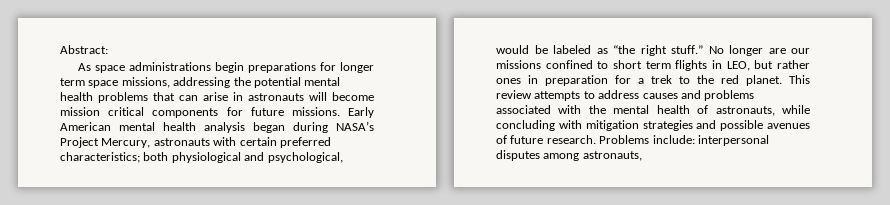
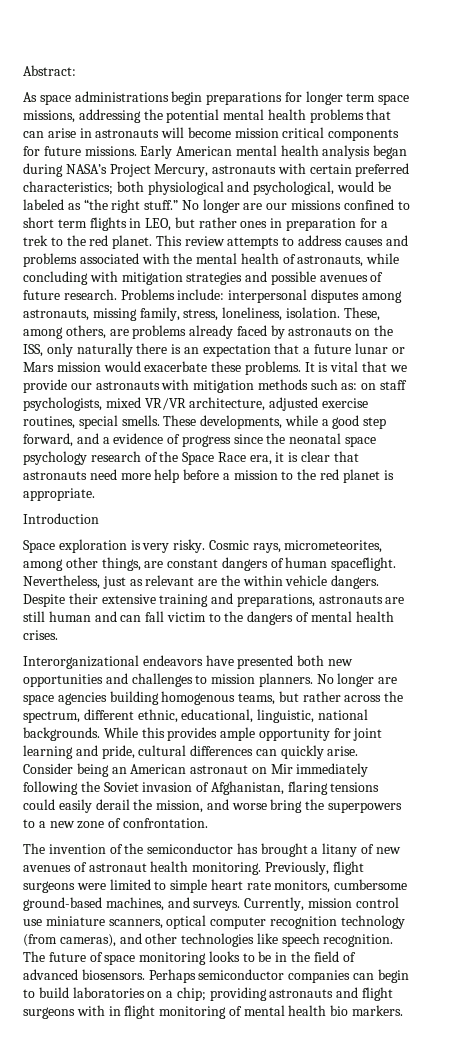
(642, 156) none -> [92,307,380,321] [23,325,394,339] [23,343,405,357] [23,361,407,375] [23,379,408,393] [23,397,368,411] [23,415,387,429] [23,433,377,447] [23,451,359,465] [23,469,394,483] [23,488,95,501] [23,513,99,524] [23,539,383,553] [23,557,397,571] [23,575,380,589] [23,593,405,607] [23,611,394,625] [23,630,58,640] [23,655,353,669] [23,673,398,687] [23,691,404,705] [23,709,368,723] [23,727,383,741] [23,745,359,759] [23,763,369,777] [23,781,380,795] [23,799,403,813] [23,818,208,829] [23,843,401,857] [23,861,364,875] [23,879,408,893] [23,897,399,911] [23,915,405,929] [23,933,394,947] [23,951,356,965] [23,969,409,983] [23,987,394,1001] [23,1005,404,1019] missing family, stress, loneliness, isolation. These, among others, are problems already faced by astronauts on the ISS, only naturally there is an expectation that a future lunar or Mars mission would exacerbate these problems. It is vital that we provide our astronauts with mitigation methods such as: on staff psychologists, mixed VR/VR architecture, adjusted exercise routines, special smells. These developments, while a good step forward, and a evidence of progress since the neonatal space psychology research of the Space Race era, it is clear that astronauts need more help before a mission to the red planet is appropriate. // Introduction // Space exploration is very risky. Cosmic rays, micrometeorites, among other things, are constant dangers of human spaceflight. Nevertheless, just as relevant are the within vehicle dangers. Despite their extensive training and preparations, astronauts are still human and can fall victim to the dangers of mental health crises. // Interorganizational endeavors have presented both new opportunities and challenges to mission planners. No longer are space agencies building homogenous teams, but rather across the spectrum, different ethnic, educational, linguistic, national backgrounds. While this provides ample opportunity for joint learning and pride, cultural differences can quickly arise. Consider being an American astronaut on Mir immediately following the Soviet invasion of Afghanistan, flaring tensions could easily derail the mission, and worse bring the superpowers to a new zone of confrontation. // The invention of the semiconductor has brought a litany of new avenues of astronaut health monitoring. Previously, flight surgeons were limited to simple heart rate monitors, cumbersome ground-based machines, and surveys. Currently, mission control use miniature scanners, optical computer recognition technology (from cameras), and other technologies like speech recognition. The future of space monitoring looks to be in the field of advanced biosensors. Perhaps semiconductor companies can begin to build laboratories on a chip; providing astronauts and flight surgeons with in flight monitoring of mental health bio markers.

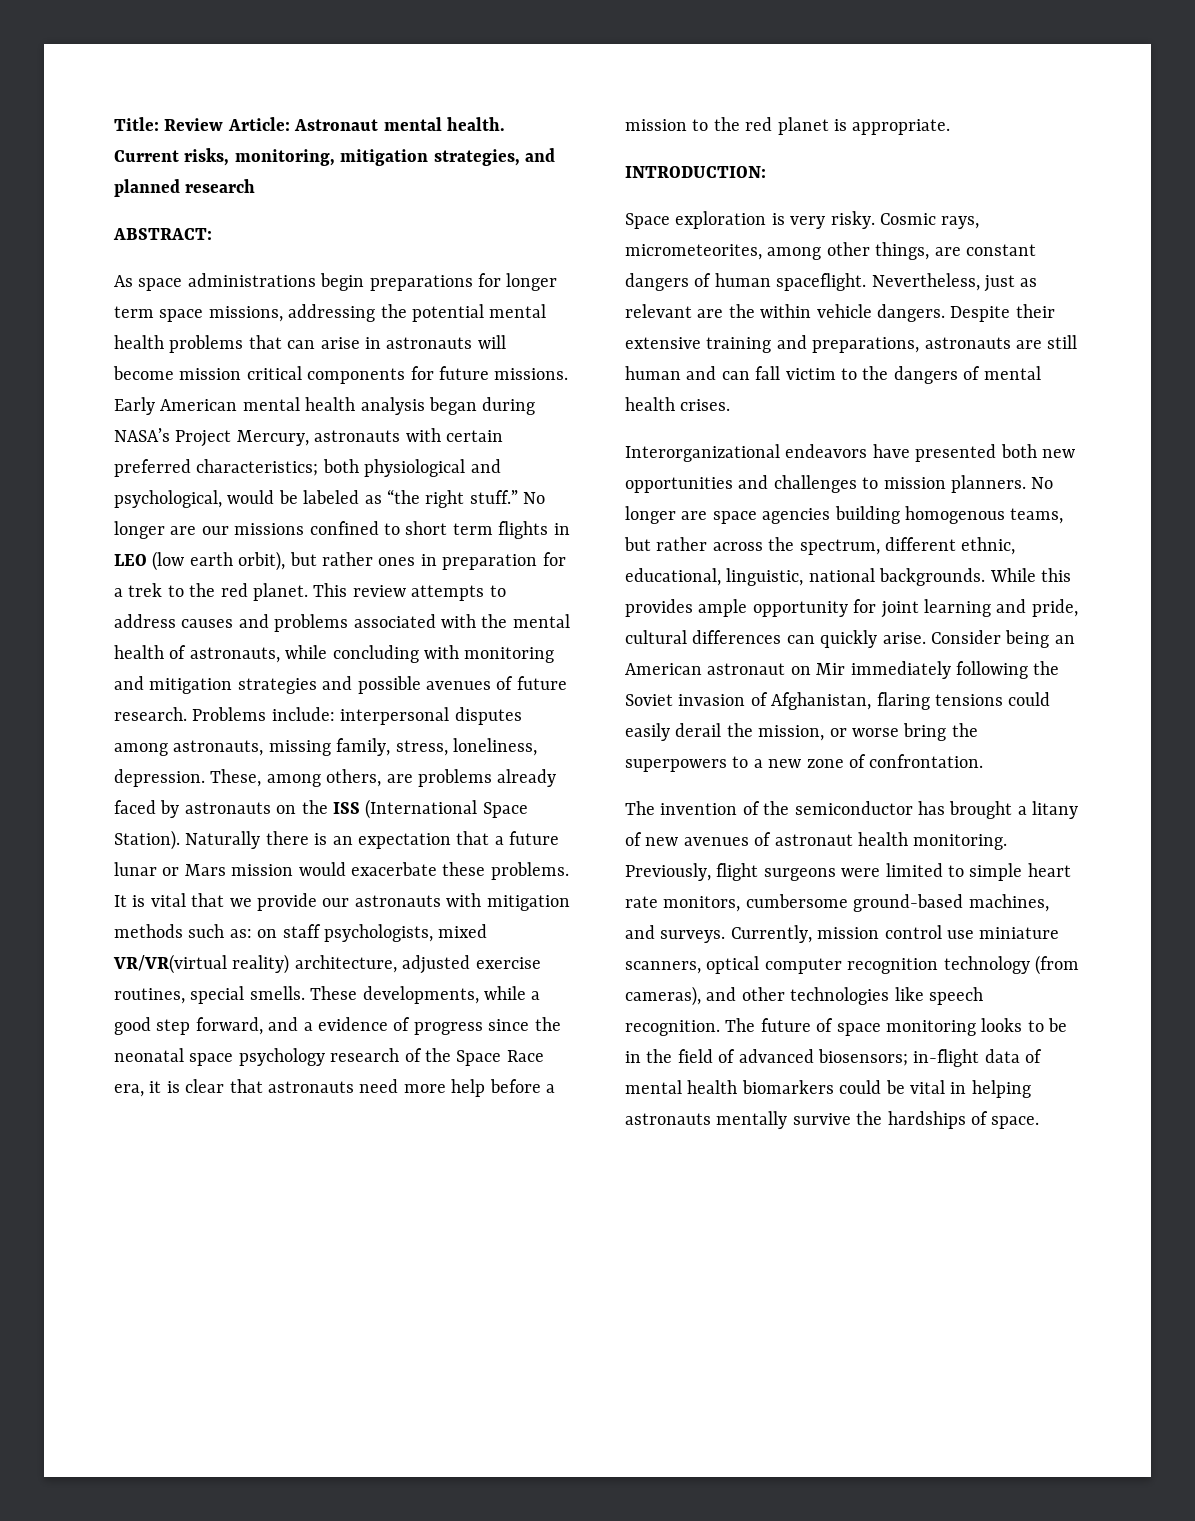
[23,65,76,76] Abstract: -> [114,117,505,131] [114,148,555,166] [114,179,256,197] [113,228,212,240] Title: Review Article: Astronaut mental health. Current risks, monitoring, mitigation strategies, and planned research // ABSTRACT:
[145,218,172,231] LEO, -> [114,551,286,571] LEO (low earth orbit),
(118, 276) none -> [464,647,555,663] [114,676,144,690] monitoring and
[285,307,340,318] isolation. -> [114,769,205,787] depression.
[23,343,133,357] ISS, only naturally -> [333,799,528,819] [114,830,261,850] ISS (International Space Station). Naturally
[144,398,186,410] VR/VR -> [113,954,290,974] VR/VR(virtual reality)
[23,513,99,524] Introduction -> [625,166,766,178] INTRODUCTION:
[206,799,229,810] and -> [829,728,847,737] or
[81,969,409,983] [23,987,394,1001] [23,1005,404,1019] biosensors. Perhaps semiconductor companies can begin to build laboratories on a chip; providing astronauts and flight surgeons with in flight monitoring of mental health bio markers. -> [818,1049,1043,1067] [625,1080,1031,1098] [625,1111,1040,1129] biosensors; in-flight data of mental health biomarkers could be vital in helping astronauts mentally survive the hardships of space.

